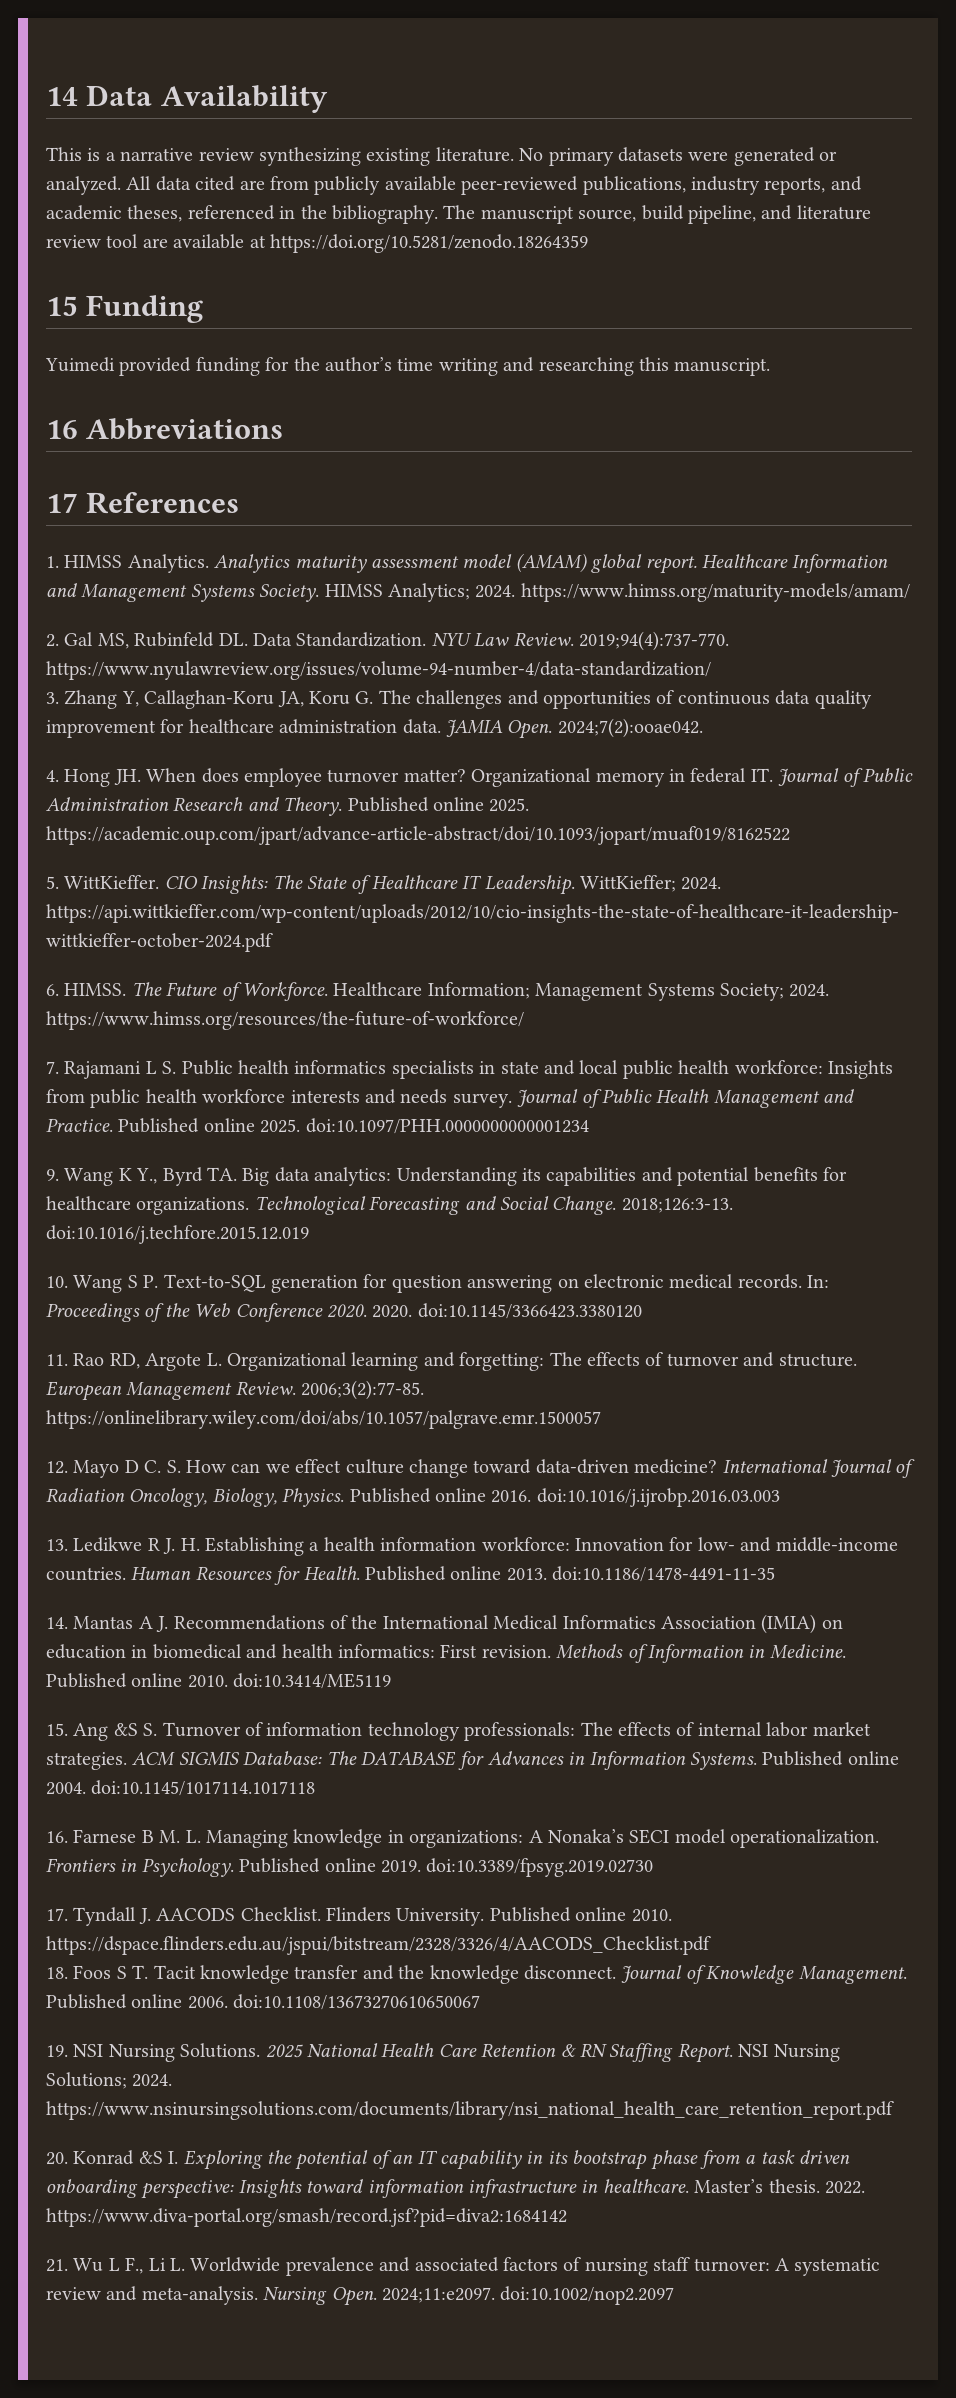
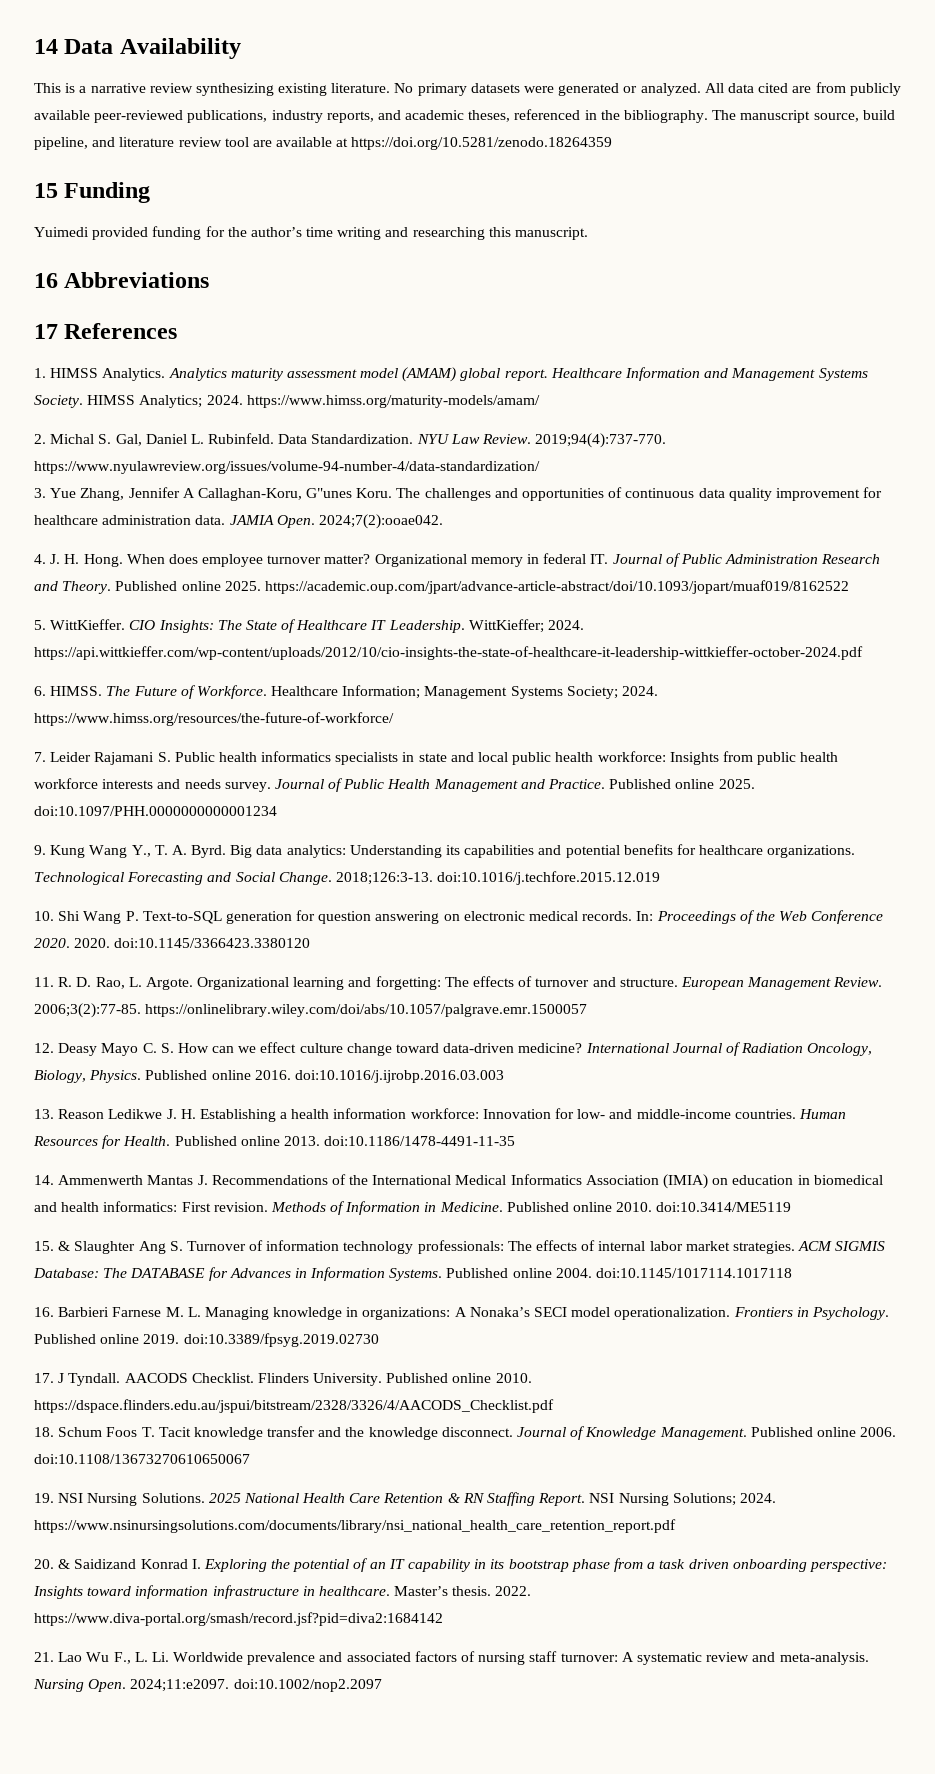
[64,632,248,649] Gal MS, Rubinfeld DL. -> [50,433,275,446] Michal S. Gal, Daniel L. Rubinfeld.
[64,690,374,709] Zhang Y, Callaghan-Koru JA, Koru G. -> [50,487,393,501] Yue Zhang, Jennifer A Callaghan-Koru, G"unes Koru.
[64,769,141,787] Hong JH. -> [50,554,123,567] J. H. Hong.
[64,1061,157,1079] Rajamani L -> [50,752,155,765] Leider Rajamani
[64,1167,238,1186] Wang K Y., Byrd TA. -> [50,845,227,858] Kung Wang Y., T. A. Byrd.
[73,1275,138,1293] Wang S -> [58,911,122,924] Shi Wang
[73,1353,222,1371] Rao RD, Argote L. -> [58,977,193,990] R. D. Rao, L. Argote.
[73,1460,139,1478] Mayo D -> [58,1043,139,1056] Deasy Mayo
[73,1537,160,1552] Ledikwe R -> [58,1109,163,1119] Reason Ledikwe
[73,1616,153,1629] Mantas A -> [58,1175,194,1185] Ammenwerth Mantas
[73,1723,138,1741] Ang &S -> [58,1241,166,1254] & Slaughter Ang
[73,1829,154,1843] Farnese B -> [58,1307,162,1317] Barbieri Farnese
[73,1907,151,1926] Tyndall J. -> [58,1373,121,1386] J Tyndall.
[73,1965,127,1979] Foos S -> [58,1427,138,1437] Schum Foos
[73,2150,163,2165] Konrad &S -> [58,1559,188,1569] & Saidizand Konrad
[73,2257,185,2274] Wu L F., Li L. -> [58,1652,169,1664] Lao Wu F., L. Li.

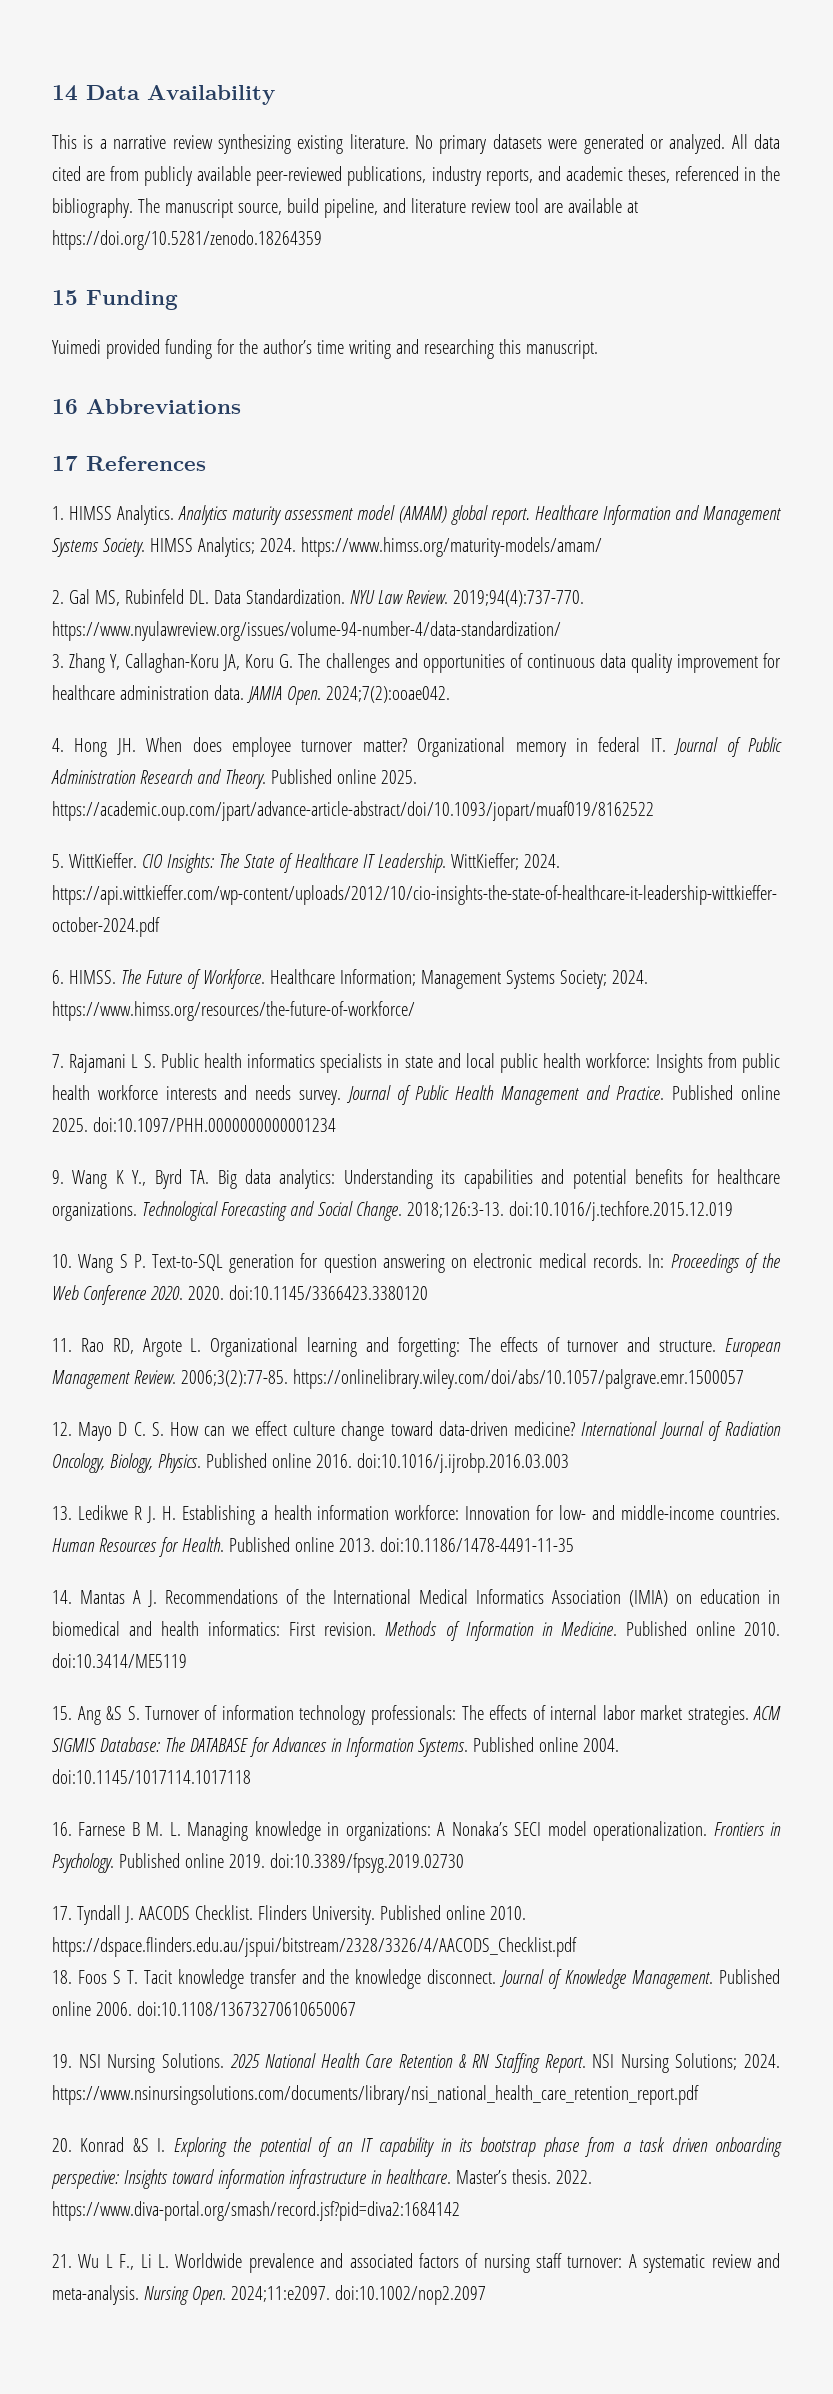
[50,433,275,446] Michal S. Gal, Daniel L. Rubinfeld. -> [68,589,209,606] Gal MS, Rubinfeld DL.
[50,487,393,501] Yue Zhang, Jennifer A Callaghan-Koru, G"unes Koru. -> [69,653,294,673] Zhang Y, Callaghan-Koru JA, Koru G.
[50,554,123,567] J. H. Hong. -> [74,738,136,757] Hong JH.
[50,752,155,765] Leider Rajamani -> [69,1054,139,1073] Rajamani L
[50,845,227,858] Kung Wang Y., T. A. Byrd. -> [72,1169,210,1189] Wang K Y., Byrd TA.
[58,911,122,924] Shi Wang -> [78,1254,128,1273] Wang S
[58,977,193,990] R. D. Rao, L. Argote. -> [80,1338,202,1357] Rao RD, Argote L.
[58,1043,139,1056] Deasy Mayo -> [78,1422,128,1441] Mayo D
[58,1109,163,1119] Reason Ledikwe -> [77,1505,142,1520] Ledikwe R
[58,1175,194,1185] Ammenwerth Mantas -> [80,1590,141,1604] Mantas A
[58,1241,166,1254] & Slaughter Ang -> [77,1706,123,1725] Ang &S
[58,1307,162,1317] Barbieri Farnese -> [78,1822,140,1836] Farnese B
[58,1373,121,1386] J Tyndall. -> [76,1905,134,1925] Tyndall J.
[58,1427,138,1437] Schum Foos -> [77,1970,121,1984] Foos S
[58,1559,188,1569] & Saidizand Konrad -> [80,2137,149,2152] Konrad &S
[58,1652,169,1664] Lao Wu F., L. Li. -> [78,2254,169,2270] Wu L F., Li L.

